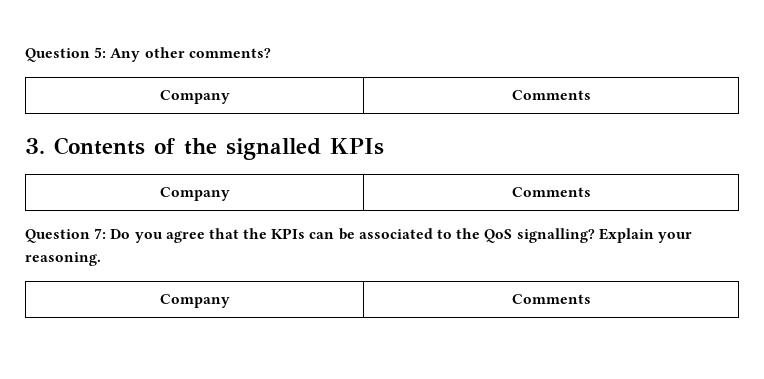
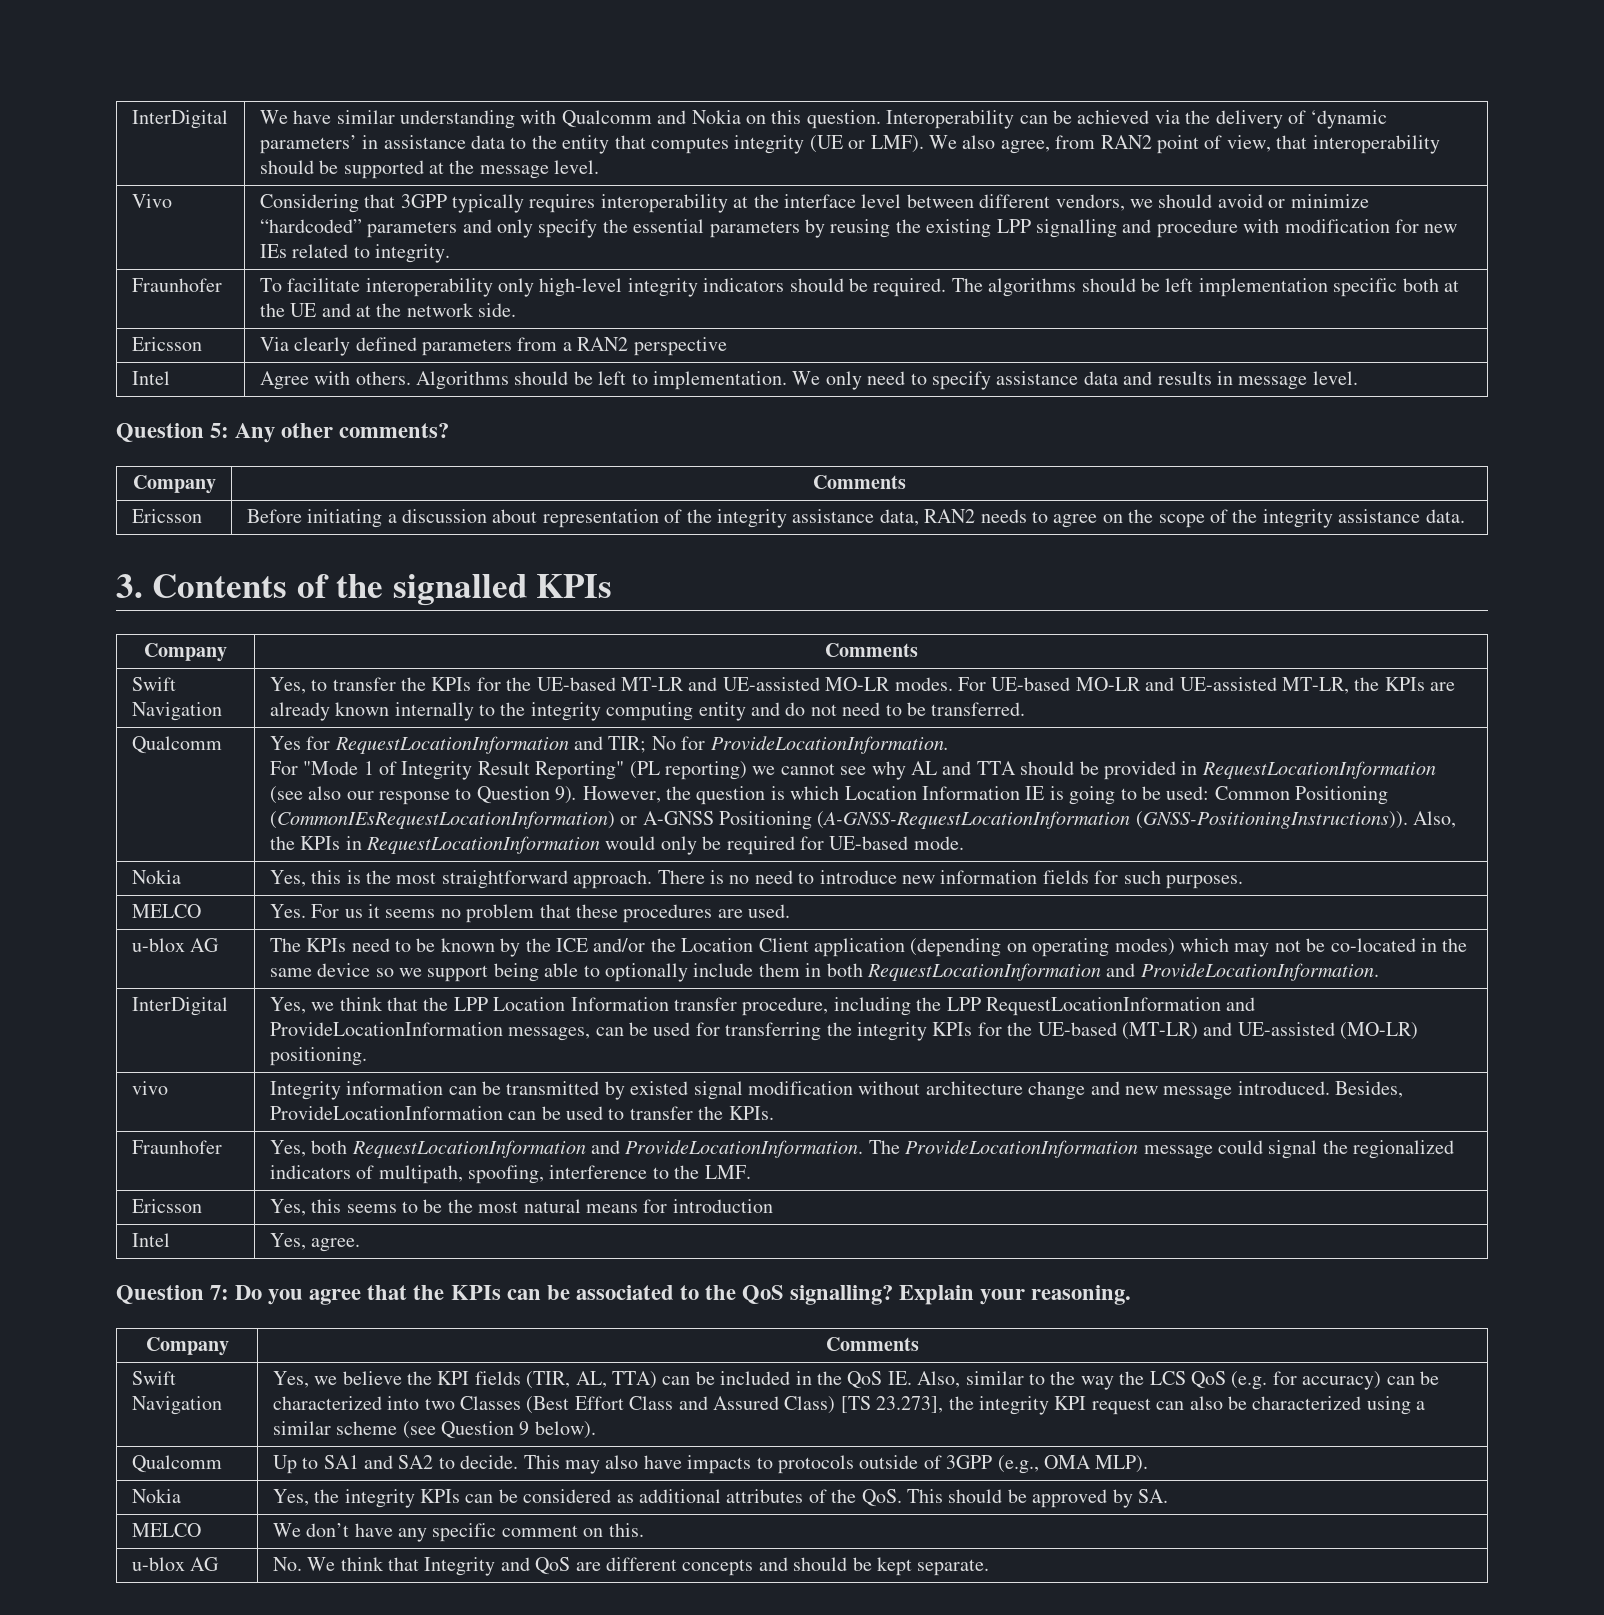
(25, 55) none -> [131,110,228,129] [259,110,1388,129] [259,135,1440,154] [259,160,600,179] [131,194,172,208] [259,194,1369,213] [259,219,1458,238] [259,244,451,263] [131,278,222,292] [259,278,1460,297] [259,303,517,317] [131,337,202,351] [259,337,727,356] [131,371,170,385] [259,371,1358,390] InterDigital | We have similar understanding with Qualcomm and Nokia on this question. Interoperability can be achieved via the delivery of ‘dynamic parameters’ in assistance data to the entity that computes integrity (UE or LMF). We also agree, from RAN2 point of view, that interoperability should be supported at the message level. // Vivo | Considering that 3GPP typically requires interoperability at the interface level between different vendors, we should avoid or minimize “hardcoded” parameters and only specify the essential parameters by reusing the existing LPP signalling and procedure with modification for new IEs related to integrity. // Fraunhofer | To facilitate interoperability only high-level integrity indicators should be required. The algorithms should be left implementation specific both at the UE and at the network side. // Ericsson | Via clearly defined parameters from a RAN2 perspective // Intel | Agree with others. Algorithms should be left to implementation. We only need to specify assistance data and results in message level. //
(591, 95) none -> [131,509,202,523] [246,509,1465,528] // Ericsson | Before initiating a discussion about representation of the integrity assistance data, RAN2 needs to agree on the scope of the integrity assistance data.
(591, 192) none -> [131,677,176,691] [131,702,222,721] [269,677,1456,694] [269,702,1026,721] [131,736,222,754] [269,736,949,754] [269,761,1436,780] [269,786,1389,805] [269,811,1457,830] [269,836,964,855] [131,870,181,884] [269,870,1244,889] [131,904,201,918] [269,904,791,923] [131,938,220,952] [269,938,1468,957] [269,963,1379,982] [131,997,228,1016] [269,997,1256,1016] [269,1022,1419,1041] [269,1047,367,1066] [131,1081,168,1095] [269,1081,1404,1100] [269,1106,774,1120] [131,1140,222,1154] [269,1140,1455,1159] [269,1165,751,1184] [131,1199,202,1213] [269,1199,773,1216] [131,1233,170,1247] [269,1233,361,1252] // Swift Navigation | Yes, to transfer the KPIs for the UE-based MT-LR and UE-assisted MO-LR modes. For UE-based MO-LR and UE-assisted MT-LR, the KPIs are already known internally to the integrity computing entity and do not need to be transferred. // Qualcomm | Yes for RequestLocationInformation and TIR; No for ProvideLocationInformation. // For "Mode 1 of Integrity Result Reporting" (PL reporting) we cannot see why AL and TTA should be provided in RequestLocationInformation (see also our response to Question 9). However, the question is which Location Information IE is going to be used: Common Positioning (CommonIEsRequestLocationInformation) or A-GNSS Positioning (A-GNSS-RequestLocationInformation (GNSS-PositioningInstructions)). Also, the KPIs in RequestLocationInformation would only be required for UE-based mode. // Nokia | Yes, this is the most straightforward approach. There is no need to introduce new information fields for such purposes. // MELCO | Yes. For us it seems no problem that these procedures are used. // u-blox AG | The KPIs need to be known by the ICE and/or the Location Client application (depending on operating modes) which may not be co-located in the same device so we support being able to optionally include them in both RequestLocationInformation and ProvideLocationInformation. // InterDigital | Yes, we think that the LPP Location Information transfer procedure, including the LPP RequestLocationInformation and ProvideLocationInformation messages, can be used for transferring the integrity KPIs for the UE-based (MT-LR) and UE-assisted (MO-LR) positioning. // vivo | Integrity information can be transmitted by existed signal modification without architecture change and new message introduced. Besides, ProvideLocationInformation can be used to transfer the KPIs. // Fraunhofer | Yes, both RequestLocationInformation and ProvideLocationInformation. The ProvideLocationInformation message could signal the regionalized indicators of multipath, spoofing, interference to the LMF. // Ericsson | Yes, this seems to be the most natural means for introduction // Intel | Yes, agree.
(591, 299) none -> [131,1371,176,1385] [131,1396,222,1415] [272,1371,1440,1390] [272,1396,1426,1415] [272,1421,596,1439] [131,1455,222,1473] [272,1455,1149,1474] [131,1489,181,1503] [272,1489,1169,1508] [131,1523,201,1537] [272,1523,644,1542] [131,1557,220,1571] [272,1557,990,1576] // Swift Navigation | Yes, we believe the KPI fields (TIR, AL, TTA) can be included in the QoS IE. Also, similar to the way the LCS QoS (e.g. for accuracy) can be characterized into two Classes (Best Effort Class and Assured Class) [TS 23.273], the integrity KPI request can also be characterized using a similar scheme (see Question 9 below). // Qualcomm | Up to SA1 and SA2 to decide. This may also have impacts to protocols outside of 3GPP (e.g., OMA MLP). // Nokia | Yes, the integrity KPIs can be considered as additional attributes of the QoS. This should be approved by SA. // MELCO | We don’t have any specific comment on this. // u-blox AG | No. We think that Integrity and QoS are different concepts and should be kept separate.

